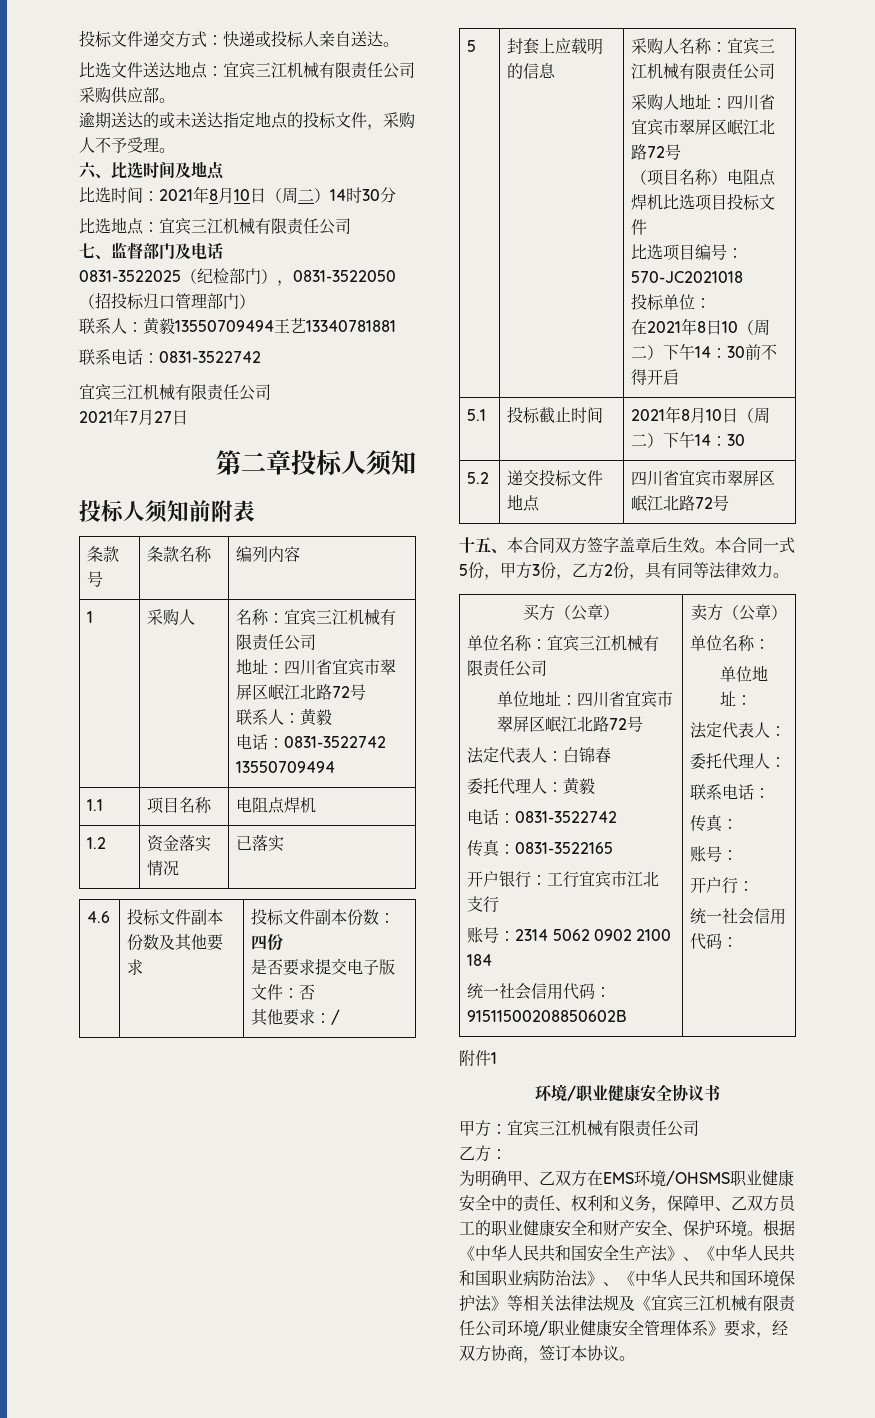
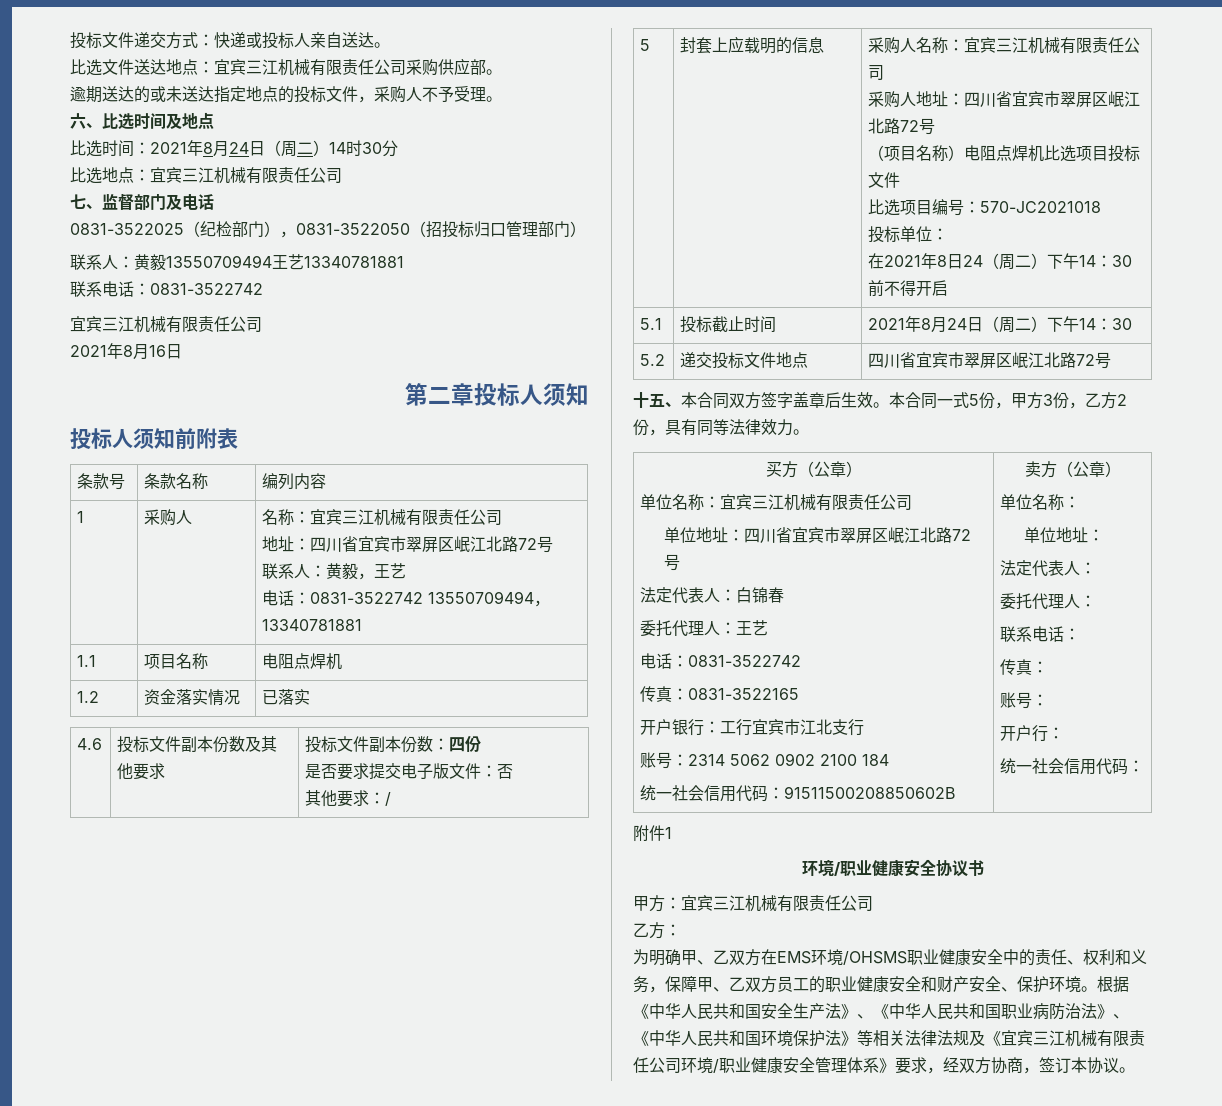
[234,189,250,201] 10 -> [229,142,249,154] 24
[129,409,172,425] 7月27 -> [123,344,166,360] 8月16
(333, 717) none -> [358,563,407,580] ，王艺
(336, 767) none -> [534,600,551,607] [262,619,363,631] ，13340781881
[722,321,739,333] 10 -> [963,255,984,267] 24
[706,409,723,421] 10 -> [947,318,968,330] 24
[563,777,596,795] 黄毅 -> [736,620,769,636] 王艺

